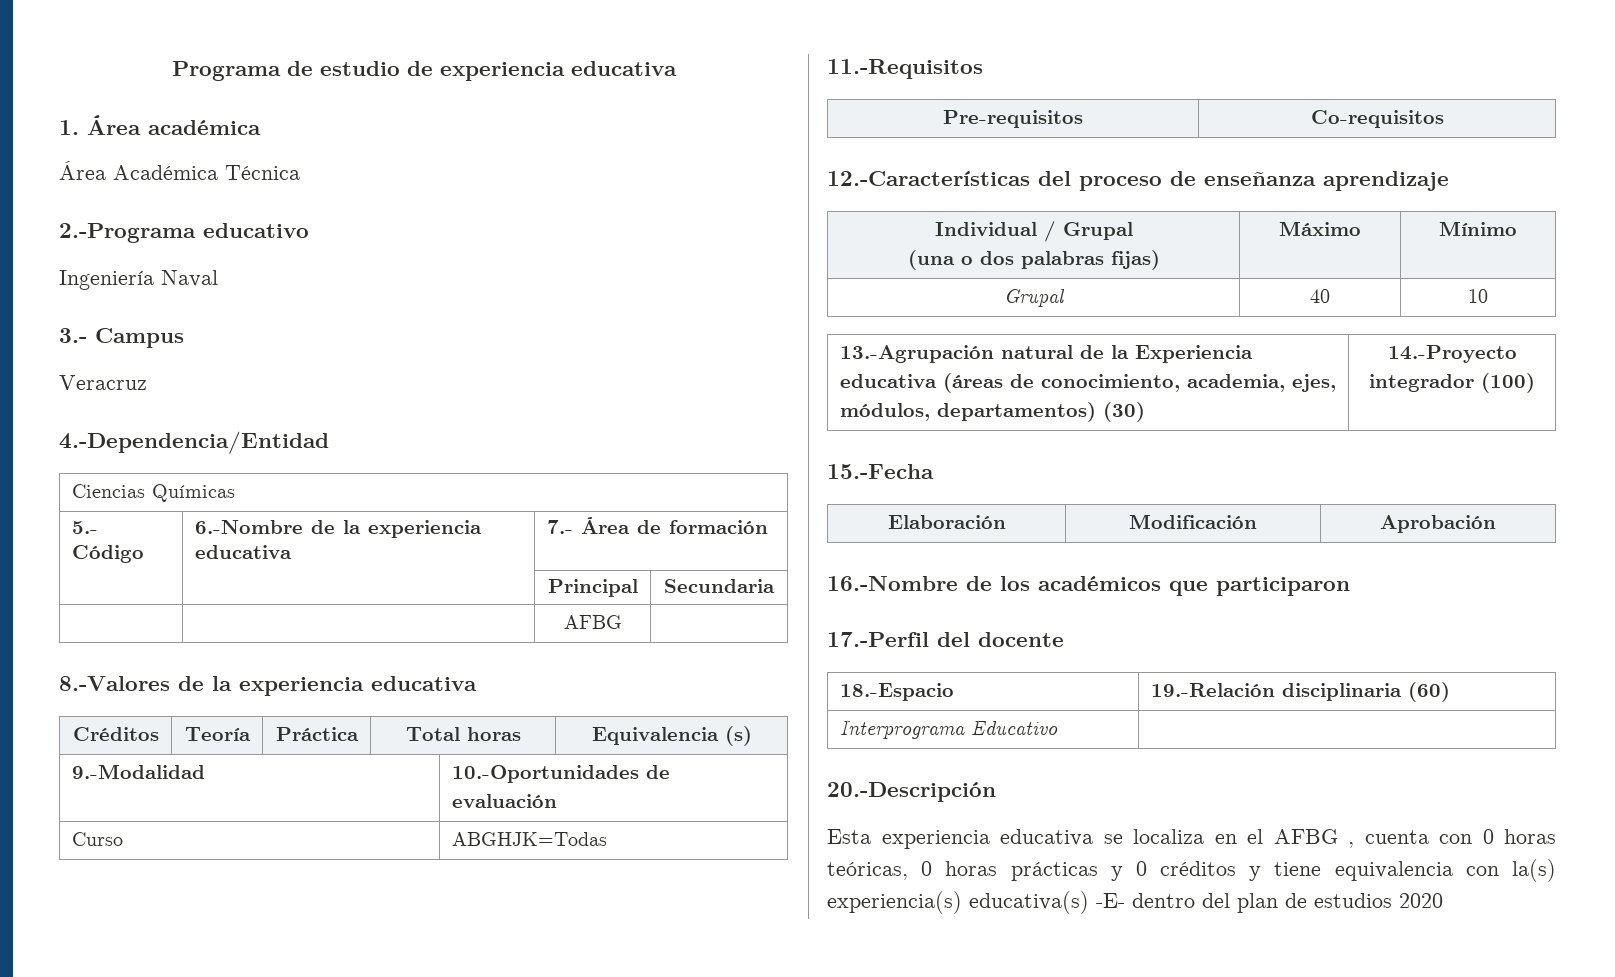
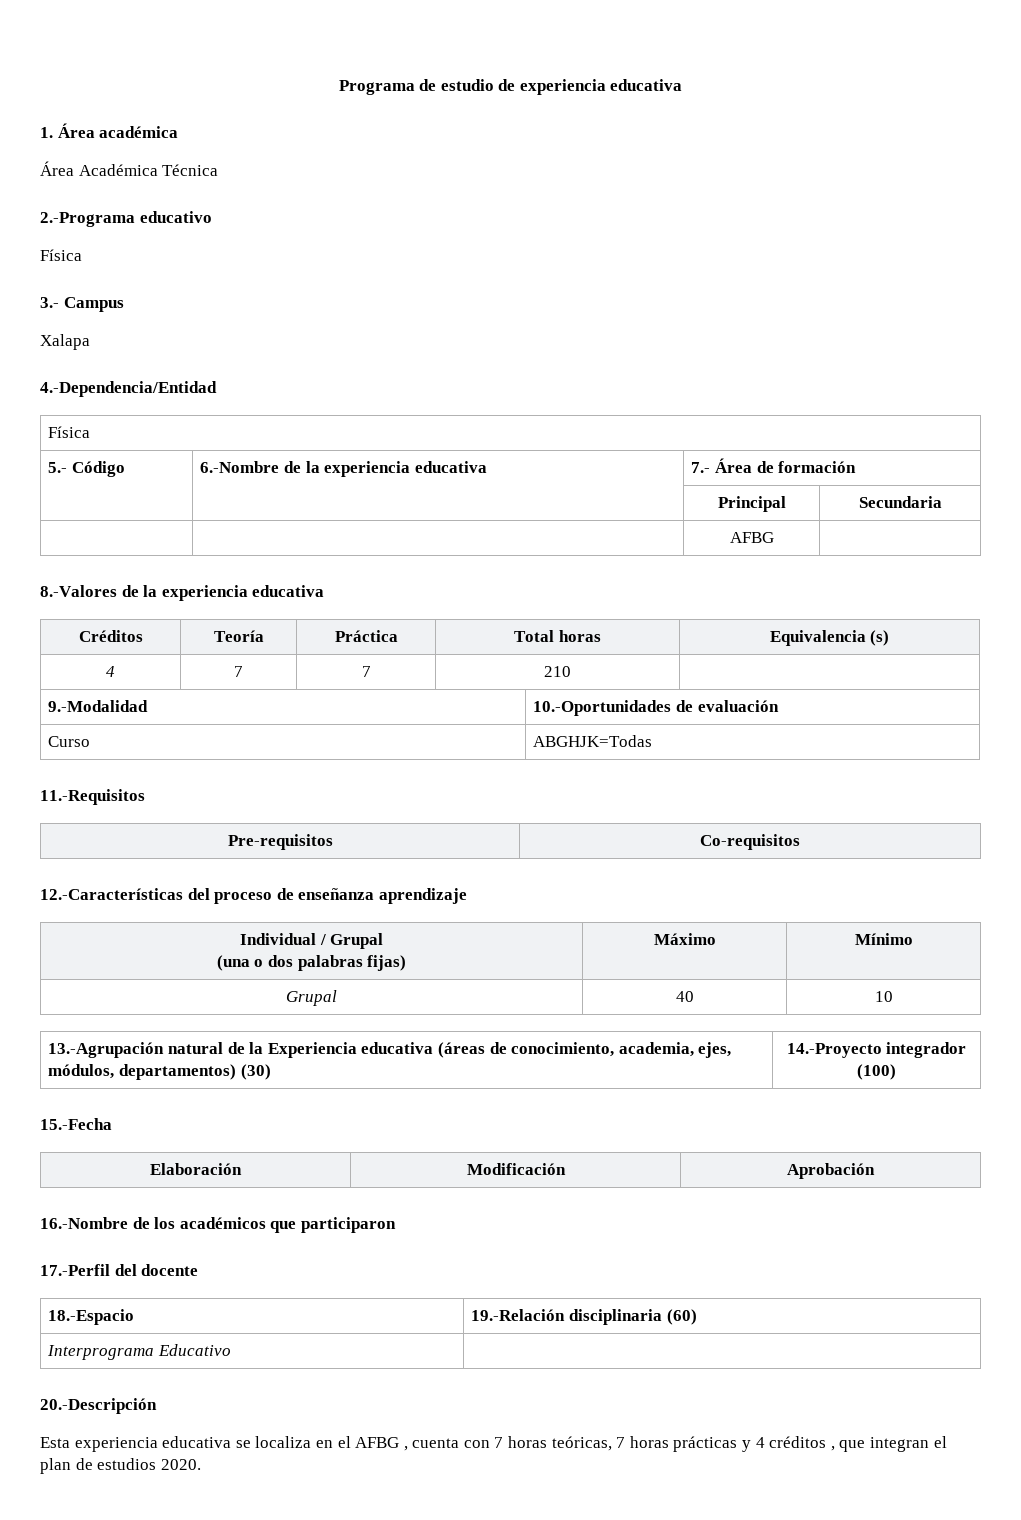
[59,270,218,290] Ingeniería Naval -> [40,249,82,261] Física
[59,375,147,390] Veracruz -> [40,334,90,350] Xalapa
[71,484,235,502] Ciencias Químicas -> [48,426,91,438] Física
(752, 736) none -> [106,666,115,677] [234,666,244,677] [361,666,371,677] [544,666,571,677] // 4 | 7 | 7 | 210 |
[1482,829,1494,844] 0 -> [494,1437,504,1448] 7
[921,861,933,876] 0 -> [616,1437,626,1448] 7
[1135,859,1556,882] [827,891,1230,914] 0 créditos y tiene equivalencia con la(s) experiencia(s) educativa(s) -E- dentro del -> [755,1436,947,1452] 4 créditos , que integran el
[1399,893,1443,908] 2020 -> [160,1459,201,1470] 2020.

